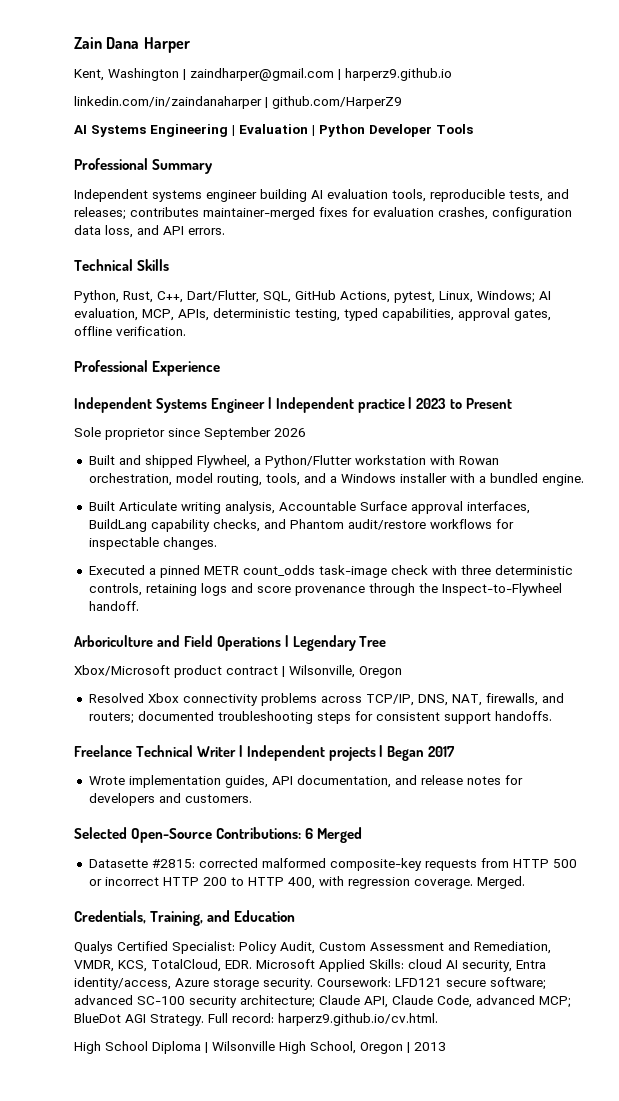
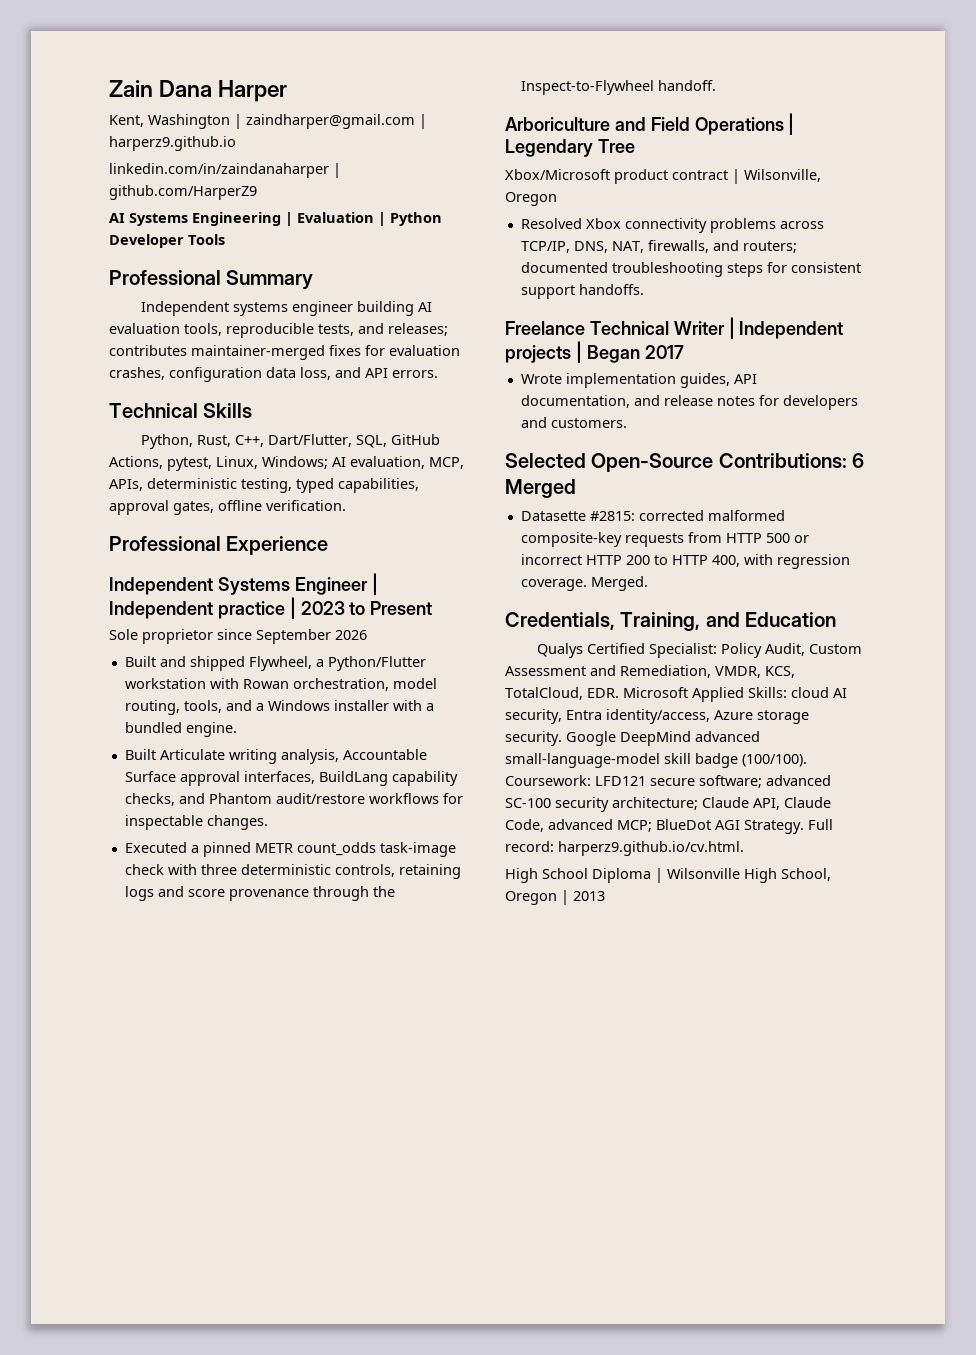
(313, 984) none -> [566,731,760,746] [505,753,807,768] Google DeepMind advanced small-language-model skill badge (100/100).

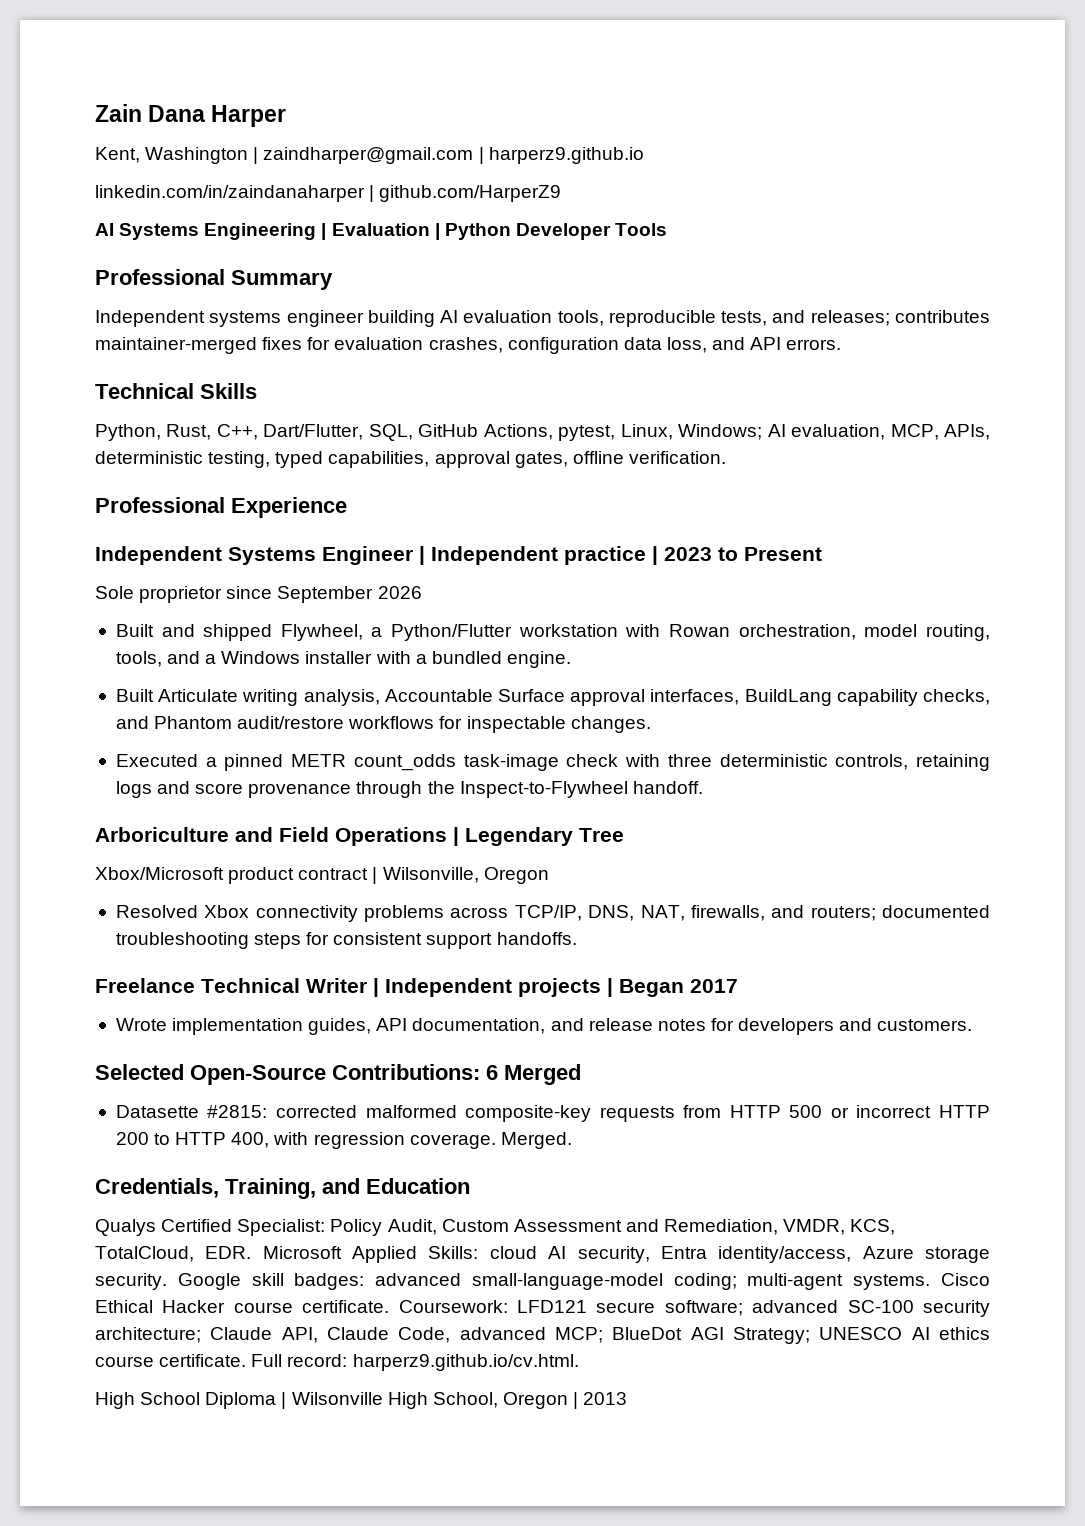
[620,731,760,746] [505,753,807,768] DeepMind advanced small-language-model skill badge (100/100). -> [251,1273,991,1290] [95,1300,390,1313] skill badges: advanced small-language-model coding; multi-agent systems. Cisco Ethical Hacker course certificate.
[744,820,804,834] Strategy. -> [733,1327,991,1344] [95,1354,247,1367] Strategy; UNESCO AI ethics course certificate.

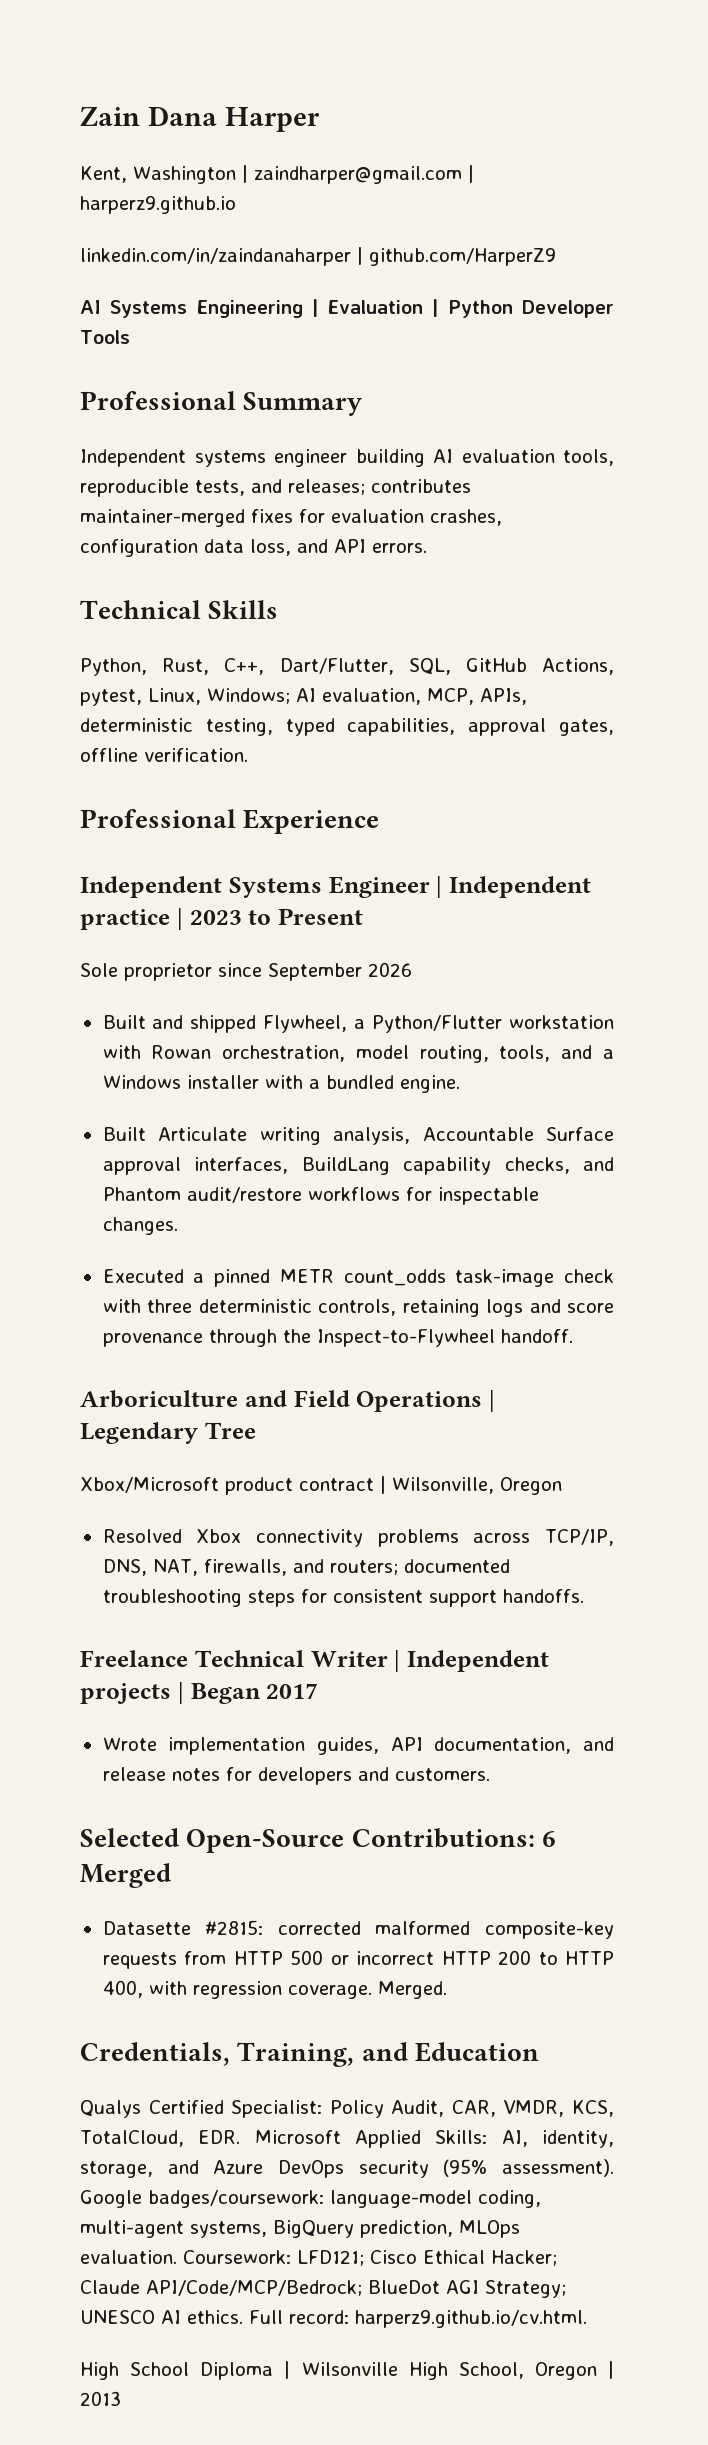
[441,1219,779,1235] Custom Assessment and Remediation, -> [451,2100,496,2117] CAR,
[489,1246,991,1263] [95,1273,991,1290] [95,1300,990,1317] [95,1327,603,1343] cloud AI security, Entra identity/access, Azure storage security. Google skill badges: advanced small-language-model coding; multi-agent systems. Cisco Ethical Hacker course certificate. Coursework: LFD121 secure software; advanced SC-100 security architecture; Claude API, Claude Code, advanced MCP; -> [501,2130,614,2148] [80,2159,614,2178] [80,2190,541,2208] [80,2220,520,2238] [80,2250,557,2266] [80,2280,362,2296] AI, identity, storage, and Azure DevOps security (95% assessment). Google badges/coursework: language-model coding, multi-agent systems, BigQuery prediction, MLOps evaluation. Coursework: LFD121; Cisco Ethical Hacker; Claude API/Code/MCP/Bedrock;
[939,1327,991,1340] [95,1354,247,1367] ethics course certificate. -> [187,2310,243,2324] ethics.

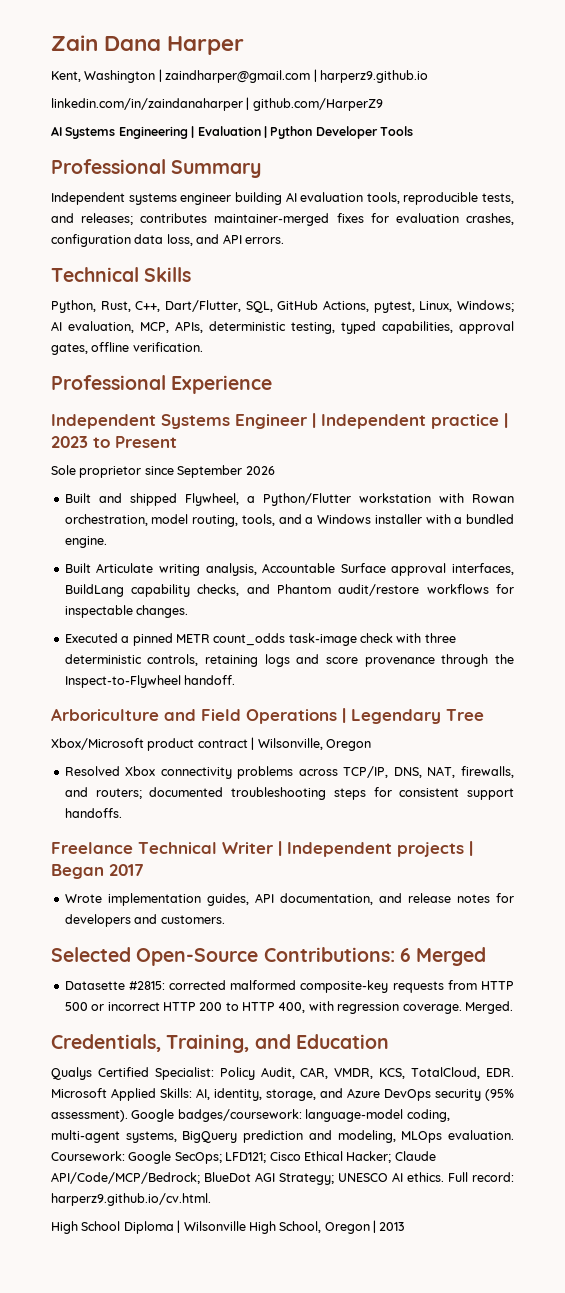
[360,2220,453,2238] prediction, -> [243,1130,396,1143] prediction and modeling,
(291, 2257) none -> [128,1151,222,1164] Google SecOps;

